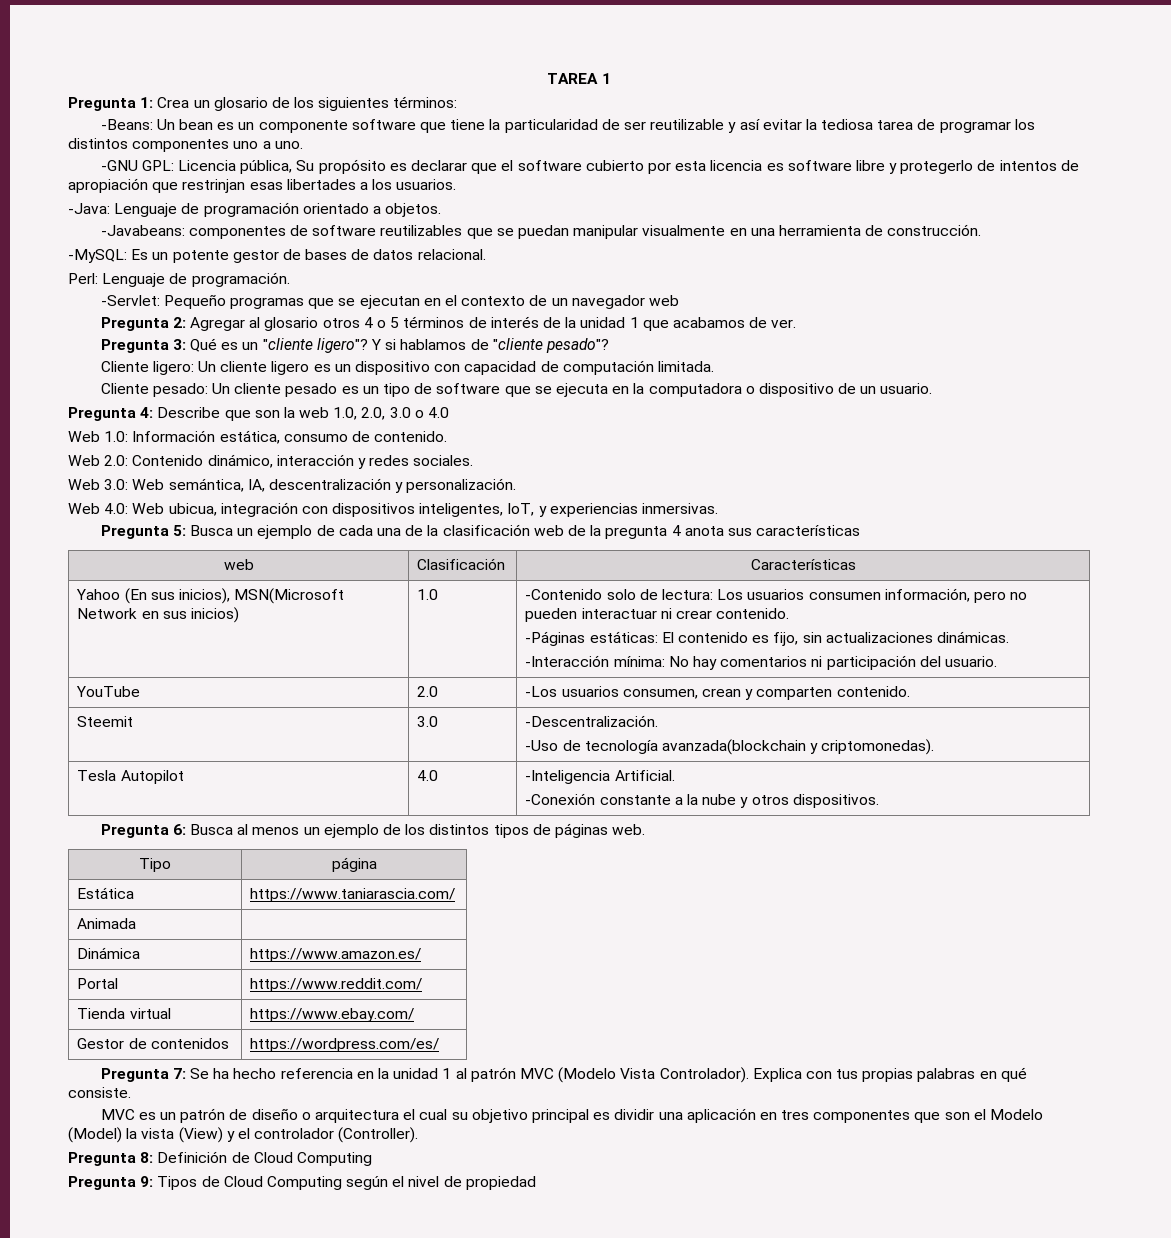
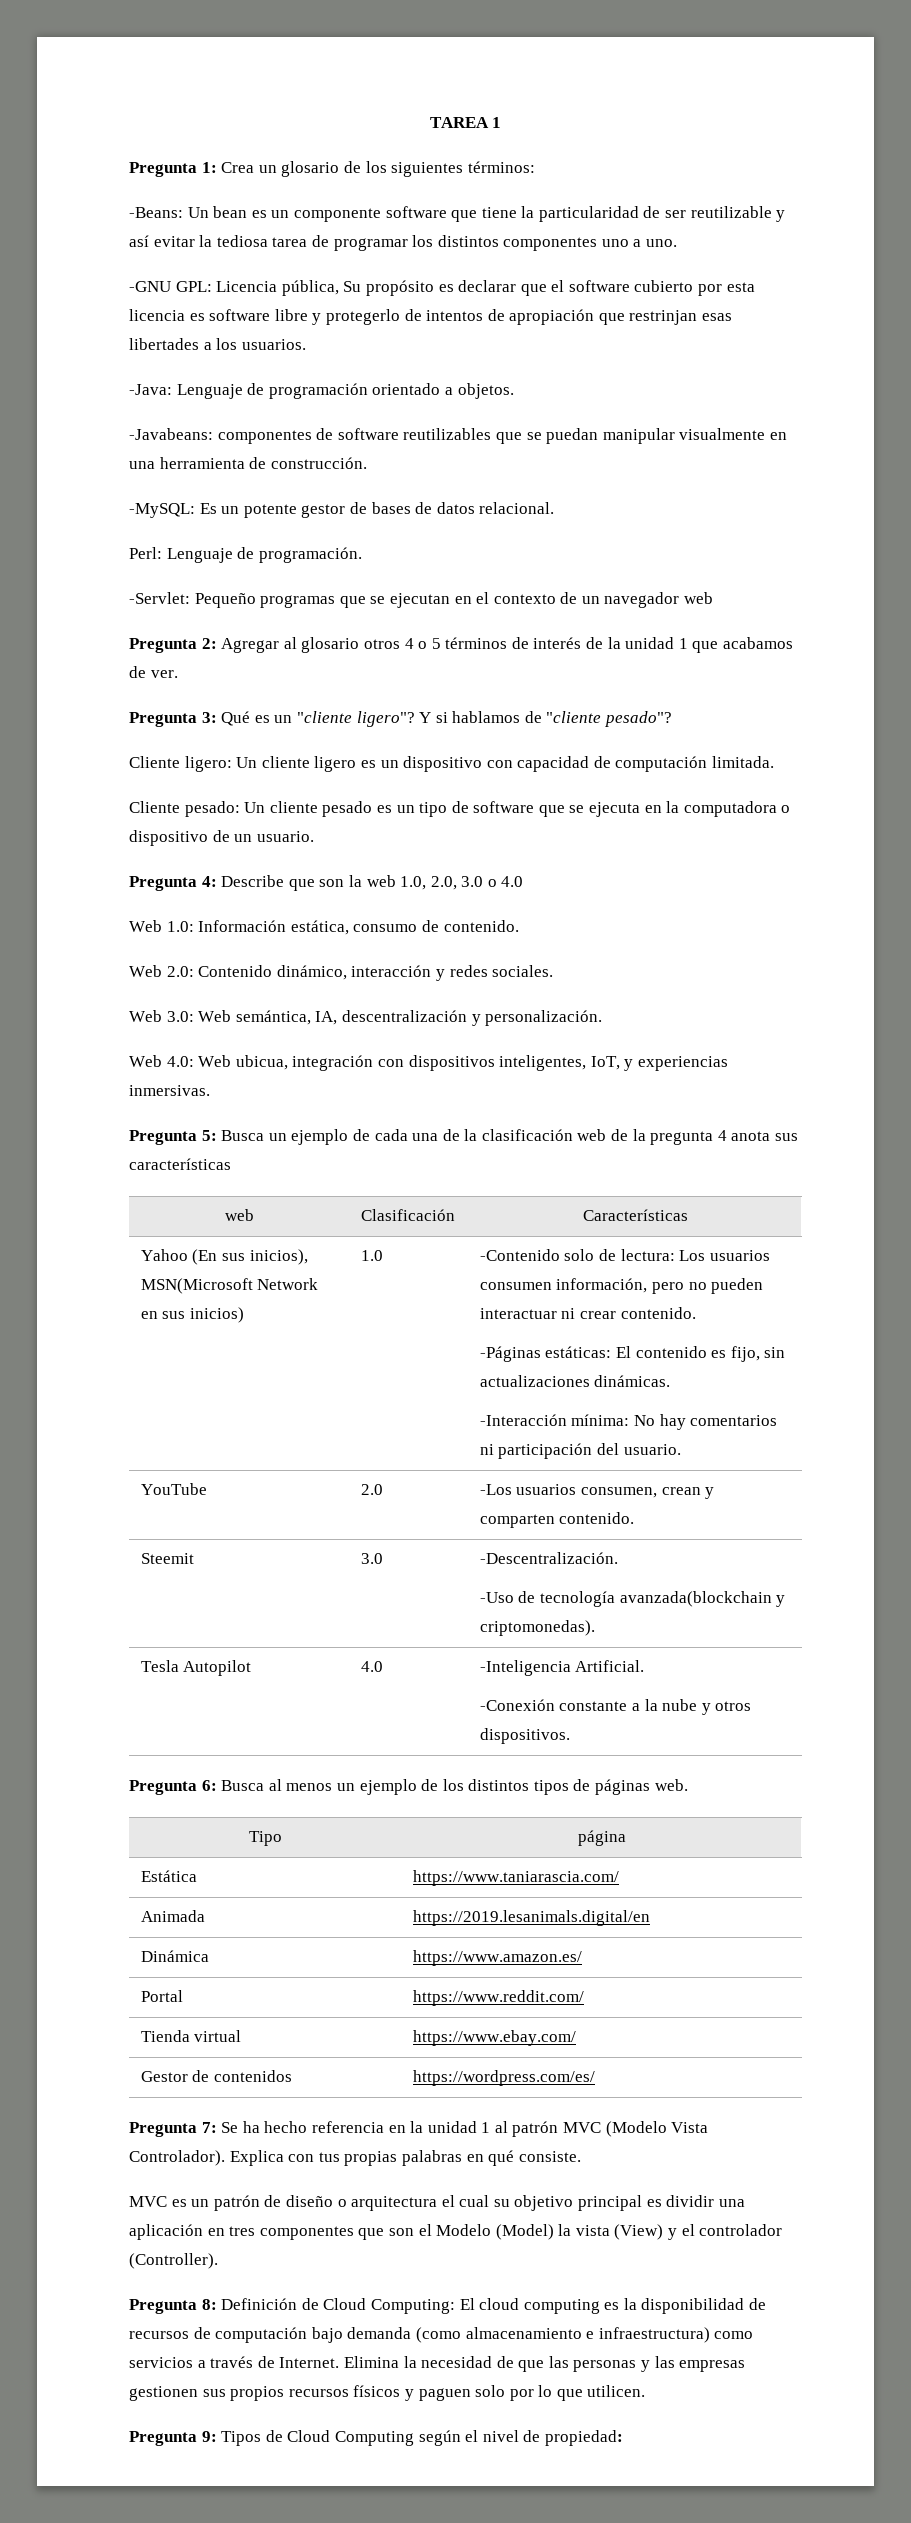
(137, 923) none -> [412,1910,650,1926] https://2019.lesanimals.digital/en
[296,1152,372,1166] Computing -> [370,2298,767,2314] [129,2327,754,2343] [129,2356,746,2372] [129,2385,646,2401] Computing: El cloud computing es la disponibilidad de recursos de computación bajo demanda (como almacenamiento e infraestructura) como servicios a través de Internet. Elimina la necesidad de que las personas y las empresas gestionen sus propios recursos físicos y paguen solo por lo que utilicen.
[465,1176,536,1190] propiedad -> [544,2430,623,2446] propiedad:

